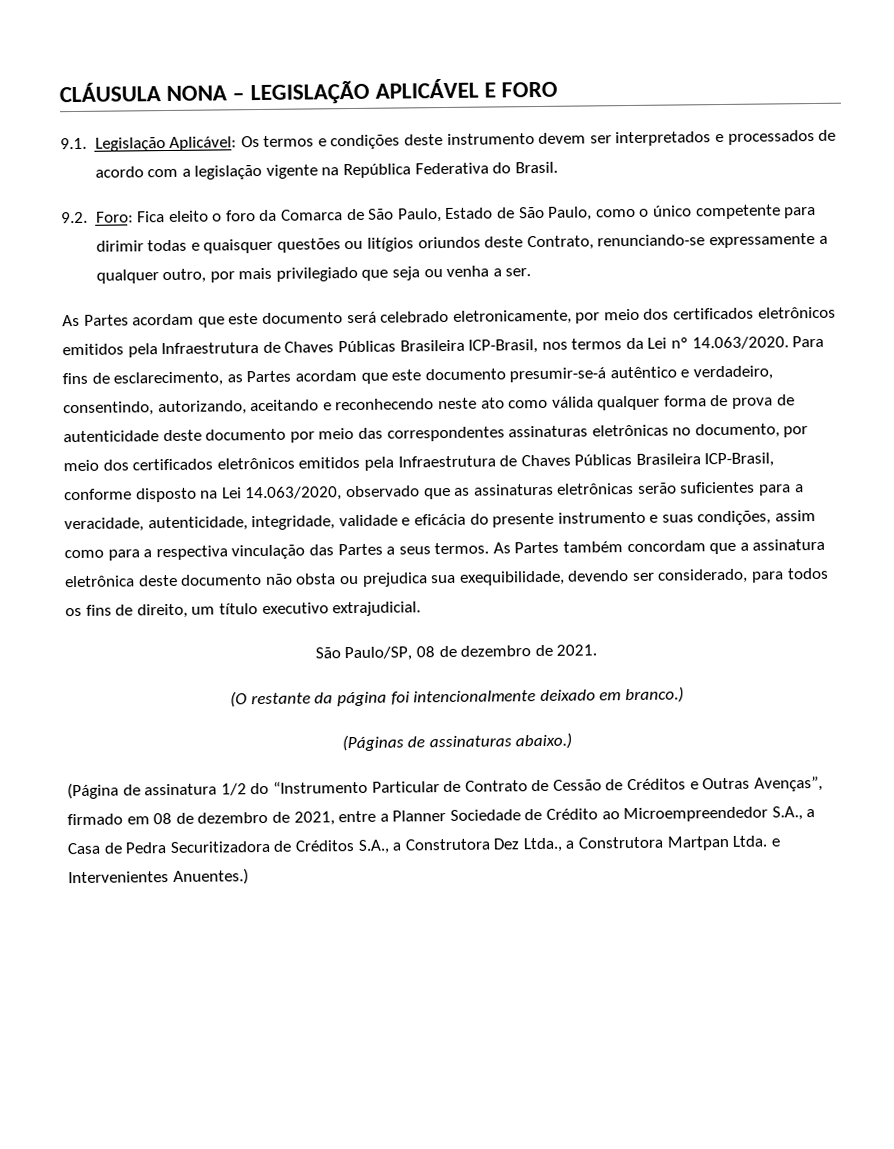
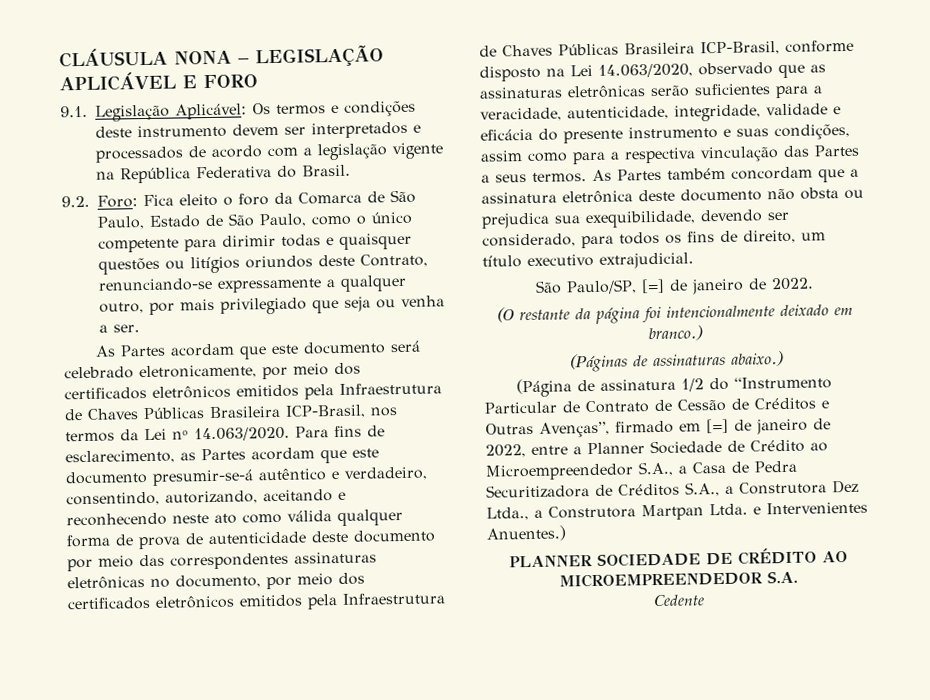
[415,644,598,658] 08 de dezembro de 2021. -> [640,277,814,295] [=] de janeiro de 2022.
[153,811,335,826] 08 de dezembro de 2021, -> [705,418,831,435] [485,444,526,458] [=] de janeiro de 2022,
(249, 876) none -> [509,547,848,568] [559,570,798,588] [653,594,705,607] // PLANNER SOCIEDADE DE CRÉDITO AO MICROEMPREENDEDOR S.A. // Cedente

